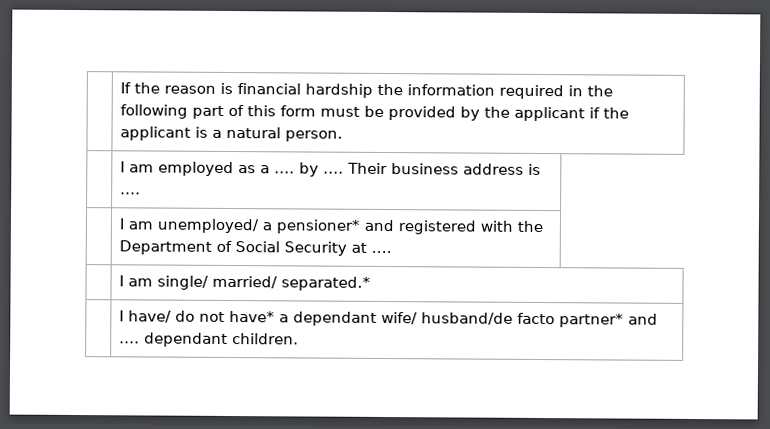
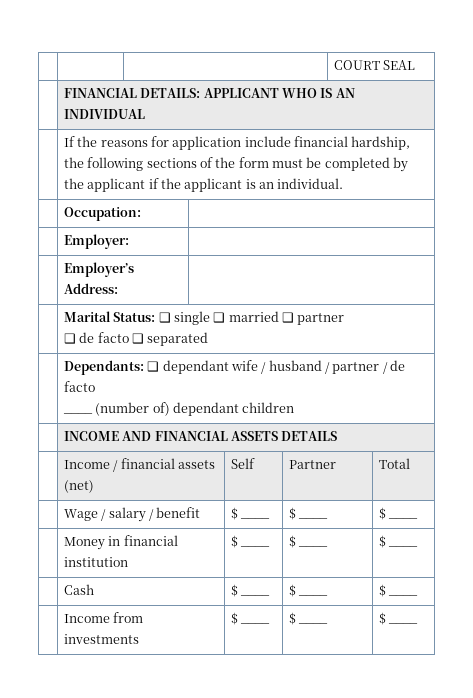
[119,82,613,100] [119,104,276,119] | If the reason is financial hardship the information required in the following part of this -> [333,60,416,70] [63,88,355,98] [63,109,145,119] [63,136,411,150] [63,157,236,171] | | | COURT SEAL // | FINANCIAL DETAILS: APPLICANT WHO IS AN INDIVIDUAL // | If the reasons for application include financial hardship, the following sections of the
[387,106,456,121] provided -> [324,157,390,171] completed
[211,126,343,142] [119,161,541,177] [119,192,141,195] [118,218,543,235] [118,240,392,256] [118,275,371,291] [118,310,658,328] [118,332,299,347] a natural person. // | I am employed as a .... by .... Their business address is .... // | I am unemployed/ a pensioner* and registered with the Department of Social Security at .... // | I am single/ married/ separated.* // | I have/ do not have* a dependant wife/ husband/de facto partner* and .... dependant children. -> [259,178,344,189] [63,207,141,221] [63,234,129,249] [63,262,134,277] [63,283,118,294] [63,311,345,325] [63,332,209,346] [63,360,406,375] [63,381,95,392] [62,402,295,416] [63,431,338,441] [63,458,215,472] [63,480,94,493] [230,458,255,469] [288,460,336,469] [378,458,410,469] [63,507,201,522] [230,507,271,520] [288,507,329,520] [378,507,419,520] [63,535,178,550] [63,557,128,567] [230,535,271,548] [288,535,329,548] [378,535,419,548] [63,584,94,595] [230,584,271,597] [288,584,329,597] [378,584,419,597] [63,612,144,623] [63,634,139,644] [230,612,271,625] [288,612,329,625] [378,612,419,625] an individual. // | Occupation: | // | Employer: | // | Employer’s Address: | // | Marital Status: ❑ single ❑ married ❑ partner // ❑ de facto ❑ separated // | Dependants: ❑ dependant wife / husband / partner / de facto // ____ (number of) dependant children // | INCOME AND FINANCIAL ASSETS DETAILS // | Income / financial assets (net) | Self | Partner | Total // | Wage / salary / benefit | $ ____ | $ ____ | $ ____ // | Money in financial institution | $ ____ | $ ____ | $ ____ // | Cash | $ ____ | $ ____ | $ ____ // | Income from investments | $ ____ | $ ____ | $ ____

